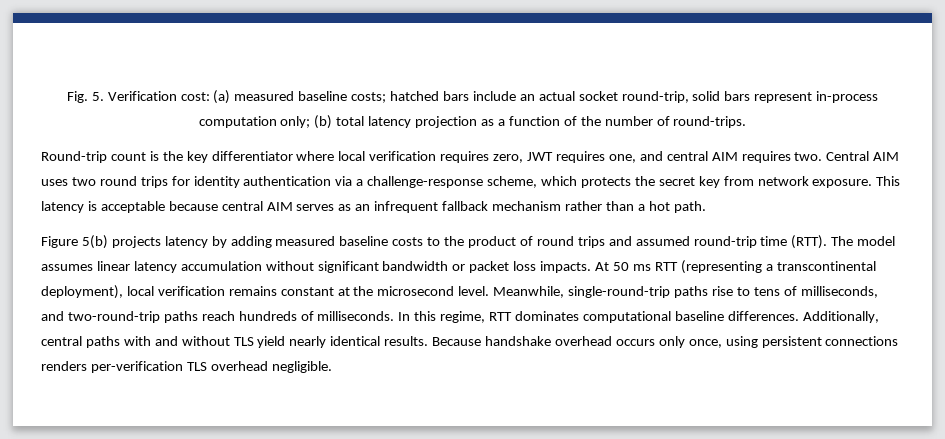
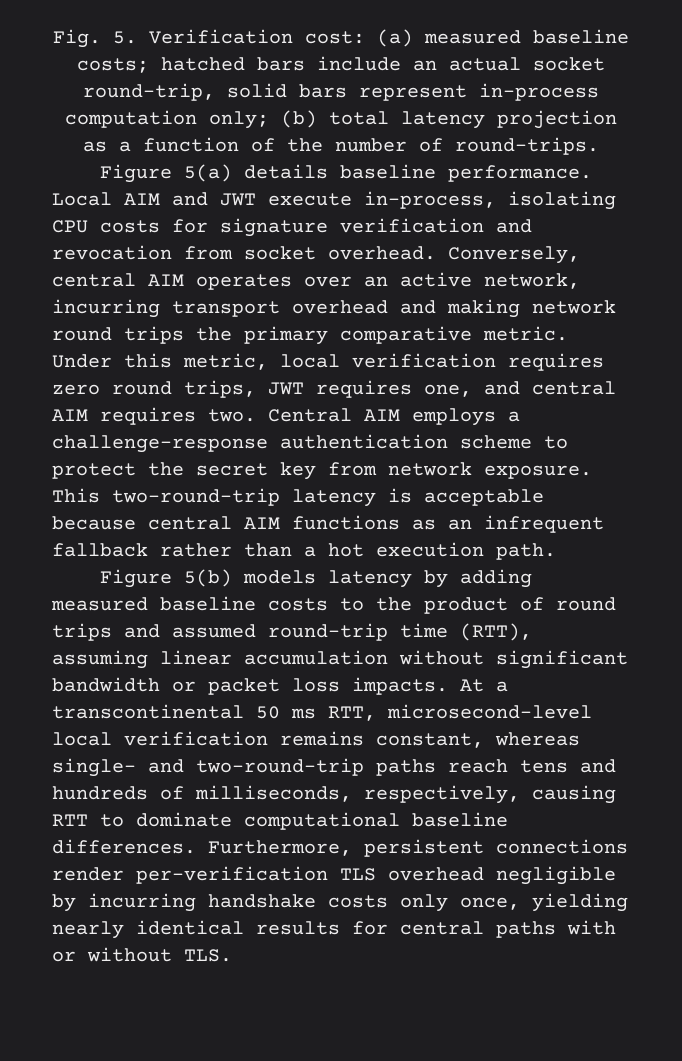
[41,151,524,163] Round-trip count is the key differentiator where local verification requires zero, -> [99,164,592,183] [52,191,616,210] [52,218,532,237] [52,245,580,264] [52,272,580,290] [52,299,616,318] [52,326,568,345] [52,353,604,371] [52,380,256,398] Figure 5(a) details baseline performance. Local AIM and JWT execute in-process, isolating CPU costs for signature verification and revocation from socket overhead. Conversely, central AIM operates over an active network, incurring transport overhead and making network round trips the primary comparative metric. Under this metric, local verification requires zero round trips,
[41,176,631,188] uses two round trips for identity authentication via a challenge-response scheme, which protects -> [412,408,520,426] [52,434,568,453] [52,463,136,479] employs a challenge-response authentication scheme to protect
(901, 181) none -> [112,488,280,506] two-round-trip
[296,204,335,211] serves -> [292,515,400,530] functions
[492,201,562,211] mechanism -> (148, 550) none
(670, 206) none -> [376,542,484,557] execution
[111,236,161,248] projects -> [242,570,316,584] models
[791,235,896,249] [41,261,177,273] (RTT). The model assumes linear latency -> [460,623,532,641] [52,650,232,669] (RTT), assuming linear
[612,260,876,274] [41,285,878,299] [41,311,879,323] [41,336,899,348] [41,361,332,373] 50 ms RTT (representing a transcontinental deployment), local verification remains constant at the microsecond level. Meanwhile, single-round-trip paths rise to tens of milliseconds, and two-round-trip paths reach hundreds of milliseconds. In this regime, RTT dominates computational baseline differences. Additionally, central paths with and without TLS yield nearly identical results. Because handshake overhead occurs only once, using persistent connections renders per-verification TLS overhead negligible. -> [496,681,508,692] [52,704,592,721] [52,731,580,748] [52,758,616,777] [52,785,616,804] [52,812,508,830] [52,839,628,857] [52,866,616,885] [52,893,628,912] [52,920,616,939] [52,947,232,962] a transcontinental 50 ms RTT, microsecond-level local verification remains constant, whereas single- and two-round-trip paths reach tens and hundreds of milliseconds, respectively, causing RTT to dominate computational baseline differences. Furthermore, persistent connections render per-verification TLS overhead negligible by incurring handshake costs only once, yielding nearly identical results for central paths with or without TLS.

